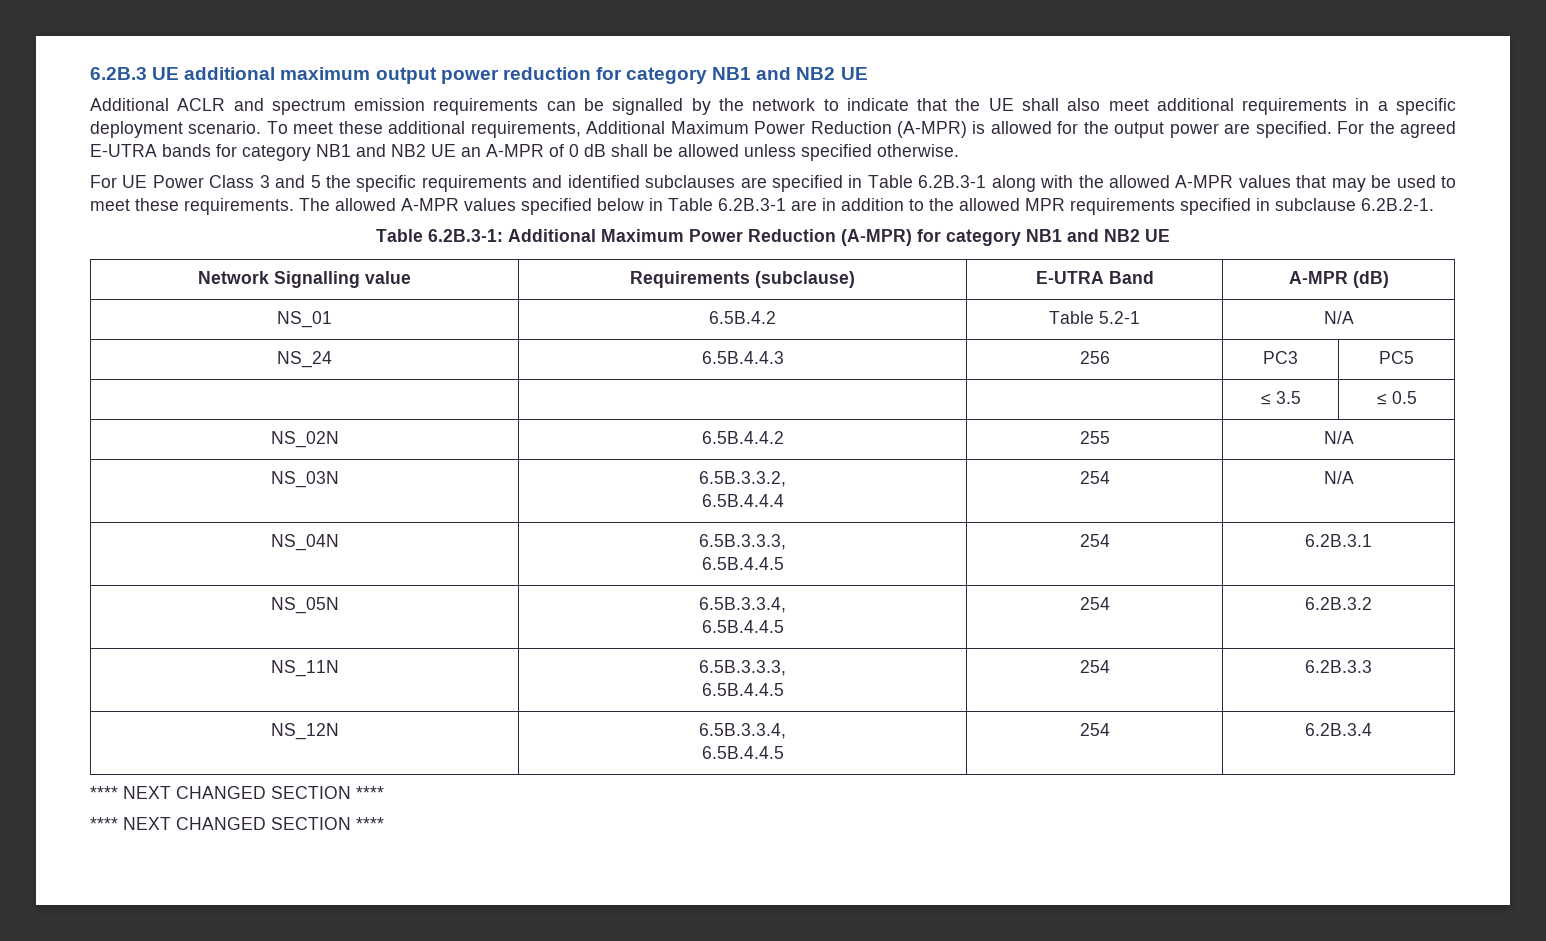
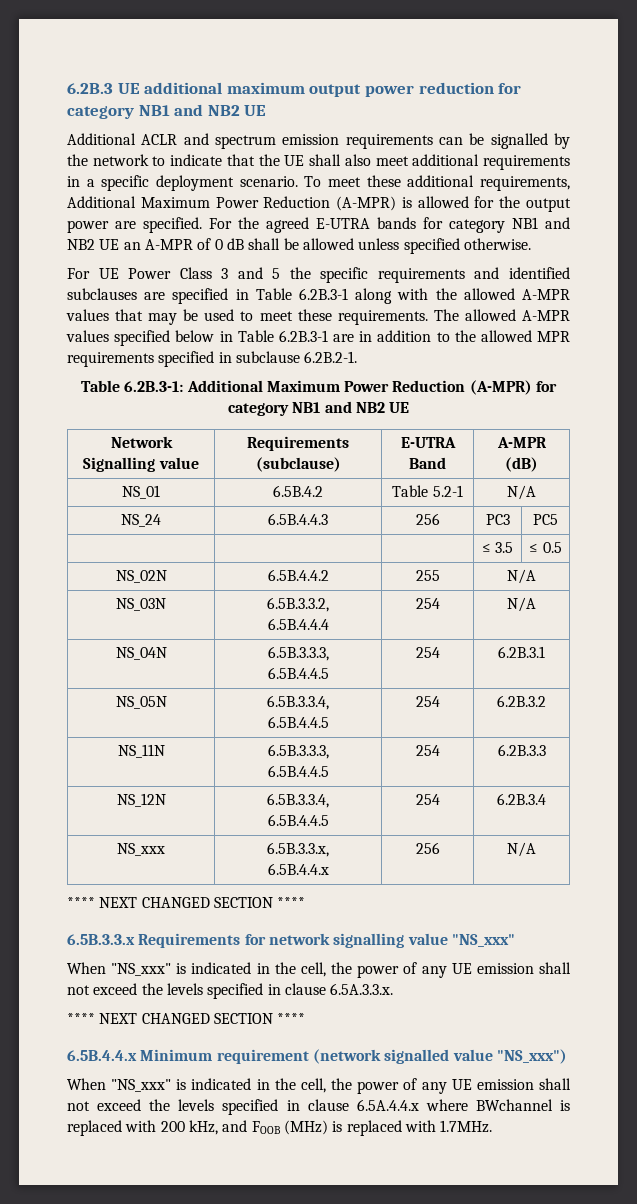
[90,786,384,799] [90,817,384,830] // **** NEXT CHANGED SECTION **** // **** NEXT CHANGED SECTION **** -> [117,843,165,856] [267,842,329,857] [267,863,329,875] [415,842,440,854] [507,842,536,857] [67,897,306,908] [67,933,515,948] [67,962,571,978] [67,983,394,999] [67,1013,306,1024] [67,1049,567,1064] [67,1078,571,1094] [67,1099,570,1115] [67,1120,493,1136] // NS_xxx | 6.5B.3.3.x, // 6.5B.4.4.x | 256 | N/A // **** NEXT CHANGED SECTION **** // 6.5B.3.3.x Requirements for network signalling value "NS_xxx" // When "NS_xxx" is indicated in the cell, the power of any UE emission shall not exceed the levels specified in clause 6.5A.3.3.x. // **** NEXT CHANGED SECTION **** // 6.5B.4.4.x Minimum requirement (network signalled value "NS_xxx") // When "NS_xxx" is indicated in the cell, the power of any UE emission shall not exceed the levels specified in clause 6.5A.4.4.x where BWchannel is replaced with 200 kHz, and FOOB (MHz) is replaced with 1.7MHz.

